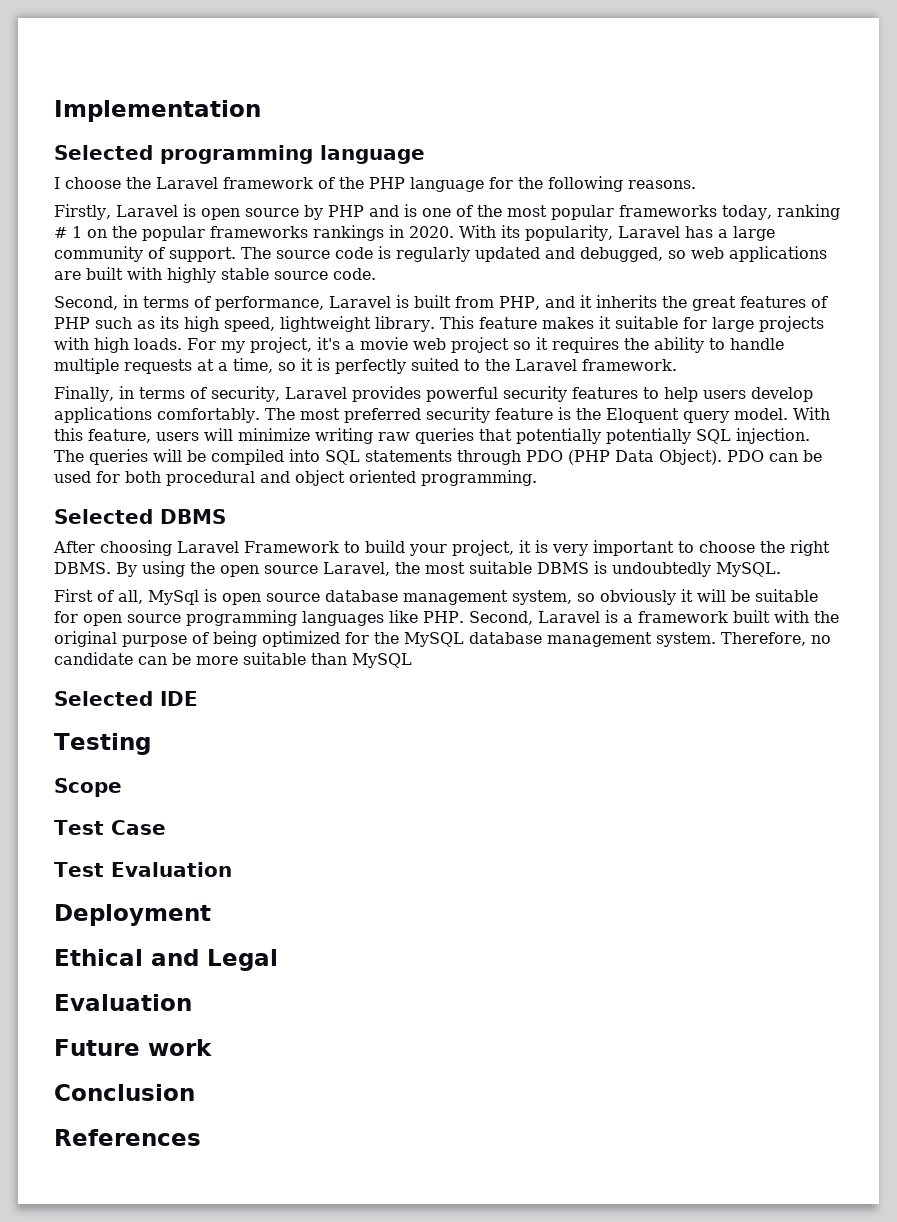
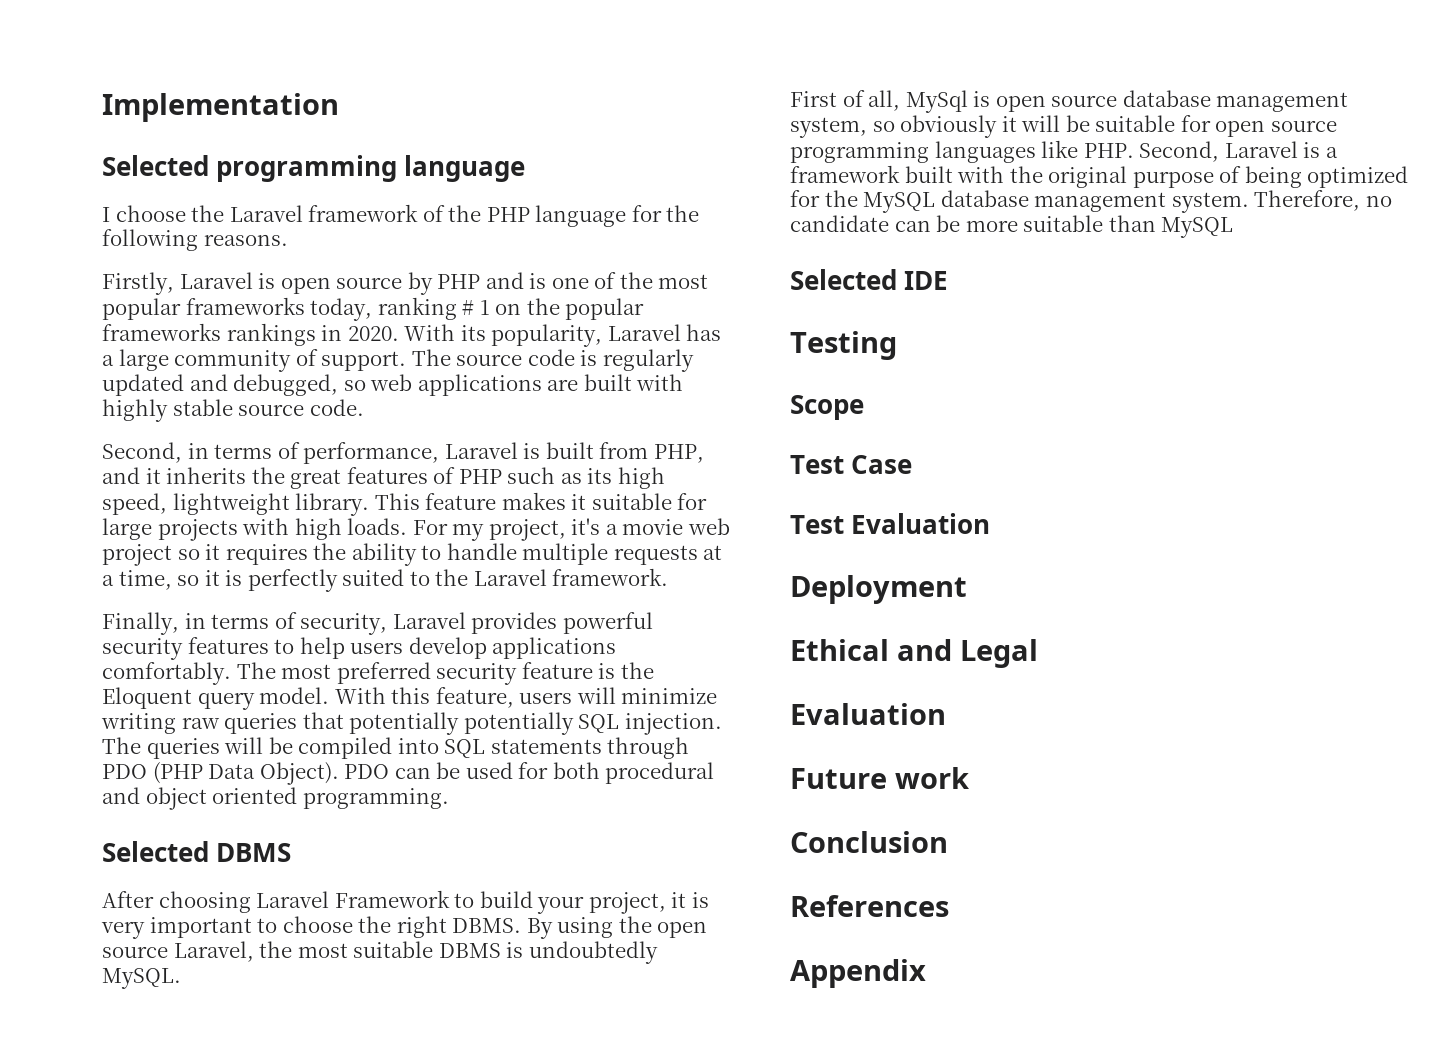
(201, 1137) none -> [790,959,926,988] // Appendix

